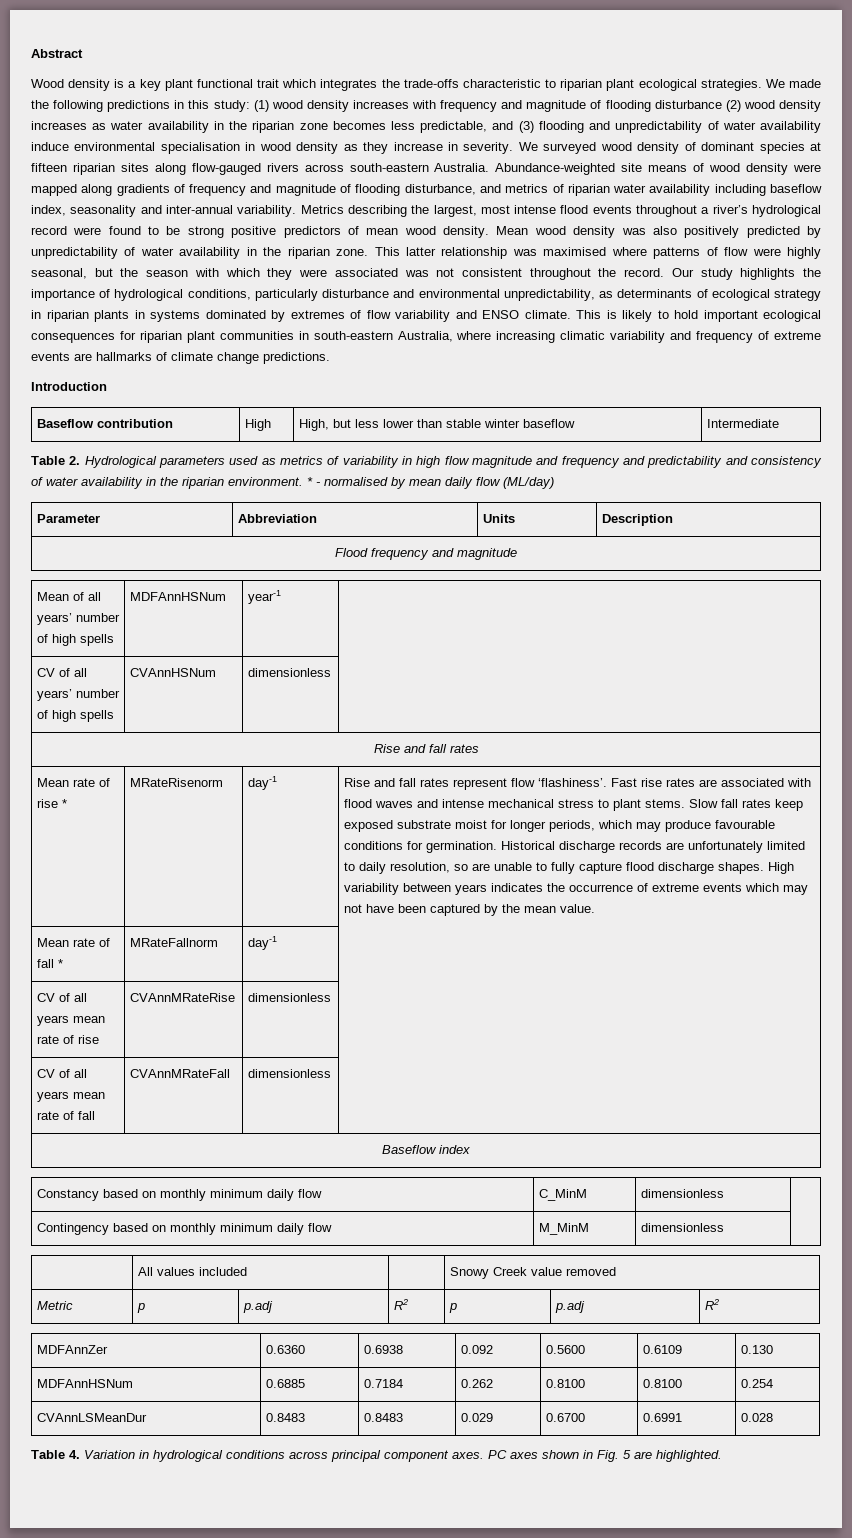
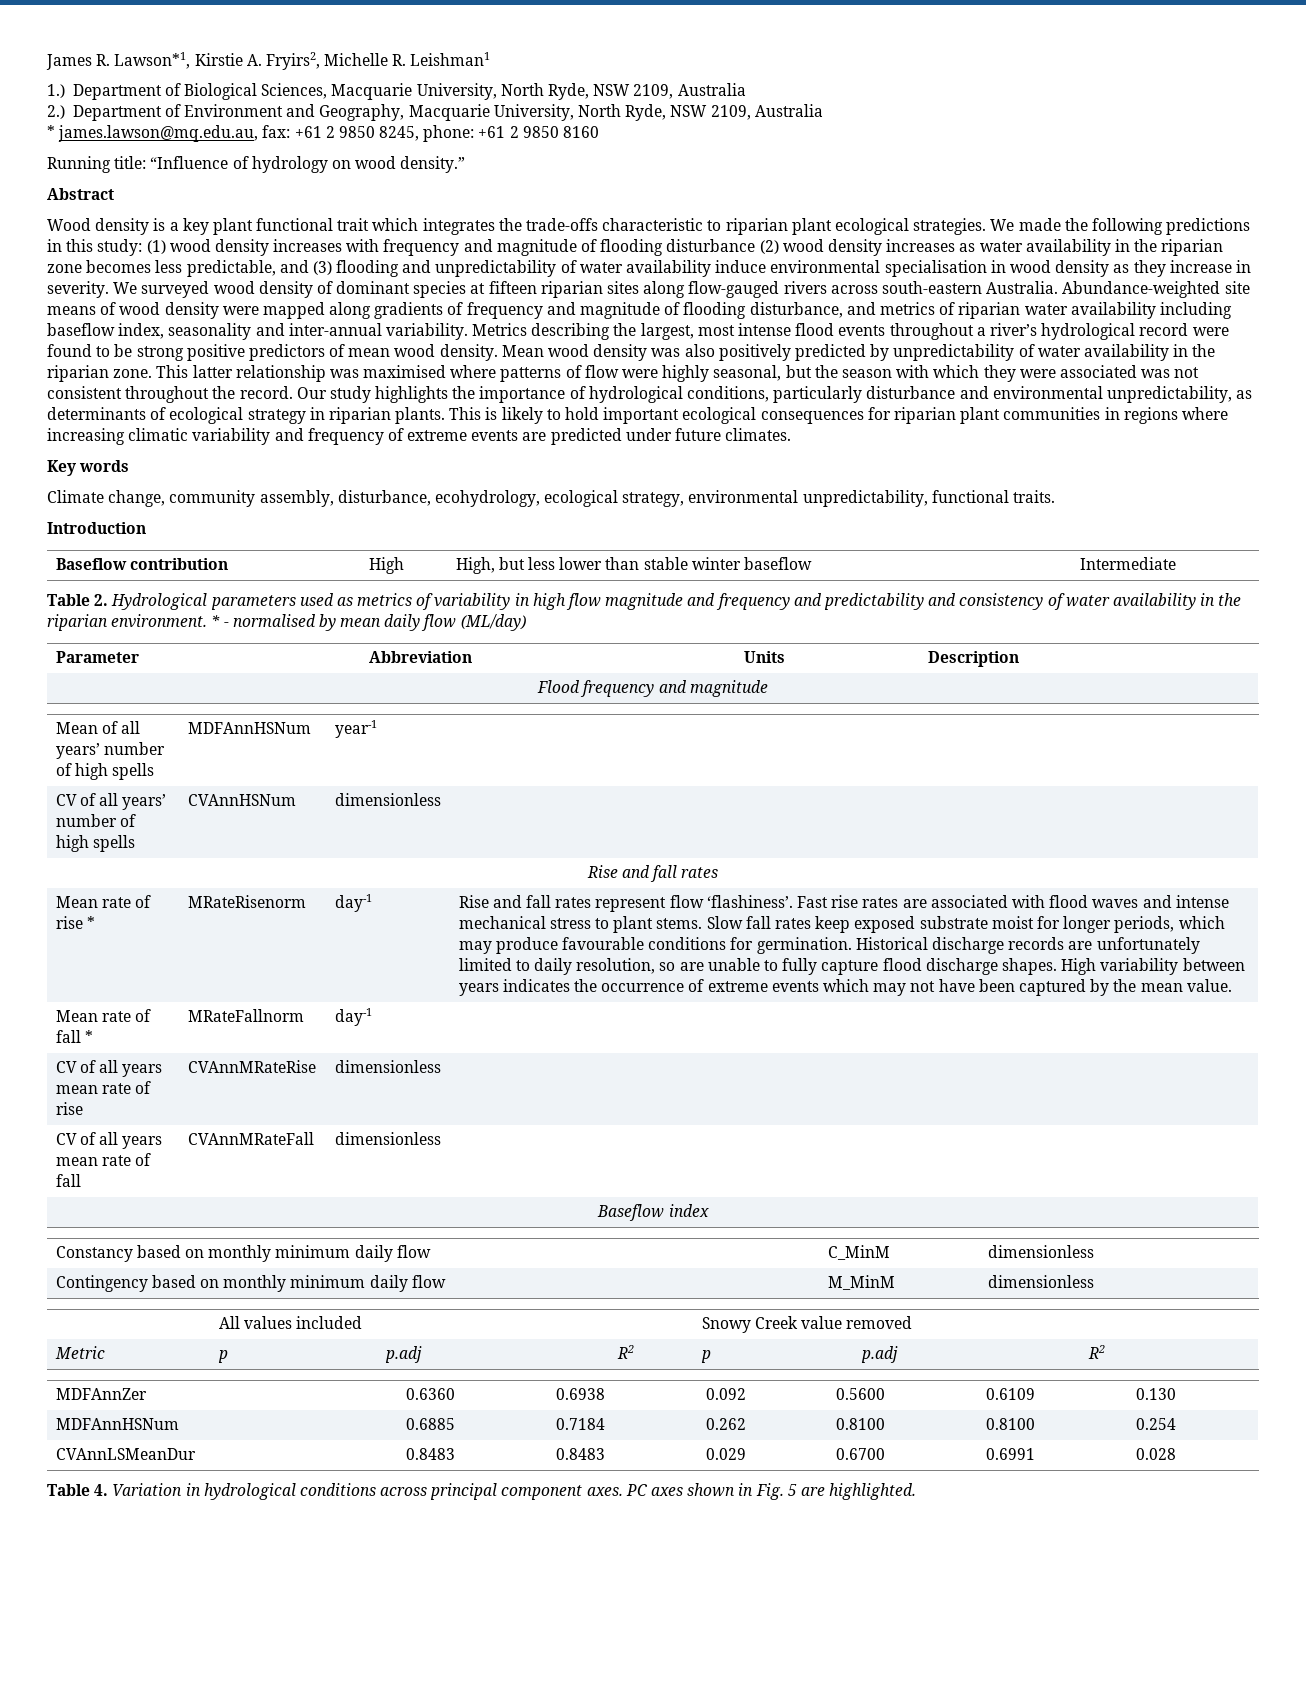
(31, 53) none -> [46,52,491,70] [47,83,746,100] [47,104,823,121] [47,125,600,142] [47,156,466,173] James R. Lawson*1, Kirstie A. Fryirs2, Michelle R. Leishman1 // 1.) Department of Biological Sciences, Macquarie University, North Ryde, NSW 2109, Australia // 2.) Department of Environment and Geography, Macquarie University, North Ryde, NSW 2109, Australia // * james.lawson@mq.edu.au, fax: +61 2 9850 8245, phone: +61 2 9850 8160 // Running title: “Influence of hydrology on wood density.” //
[94,310,571,322] plants in systems dominated by extremes of flow variability and ENSO climate. -> [395,407,446,424] plants.
[313,331,453,342] south-eastern Australia, -> [1123,407,1178,424] regions
[96,352,330,364] hallmarks of climate change predictions. -> [550,428,792,445] [47,460,130,476] [47,490,1056,507] predicted under future climates. // Key words // Climate change, community assembly, disturbance, ecohydrology, ecological strategy, environmental unpredictability, functional traits.

